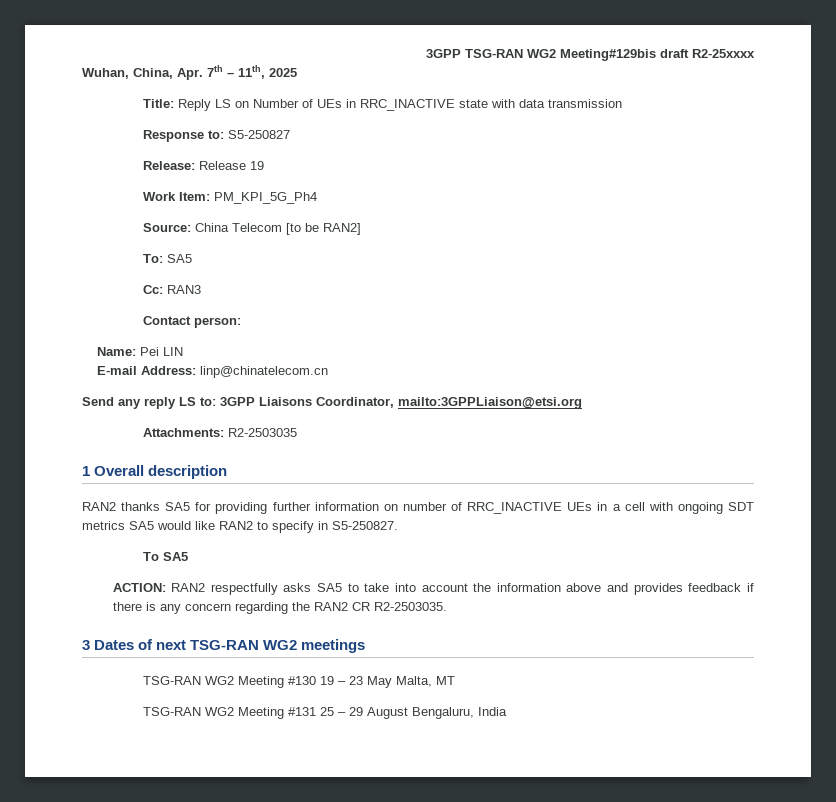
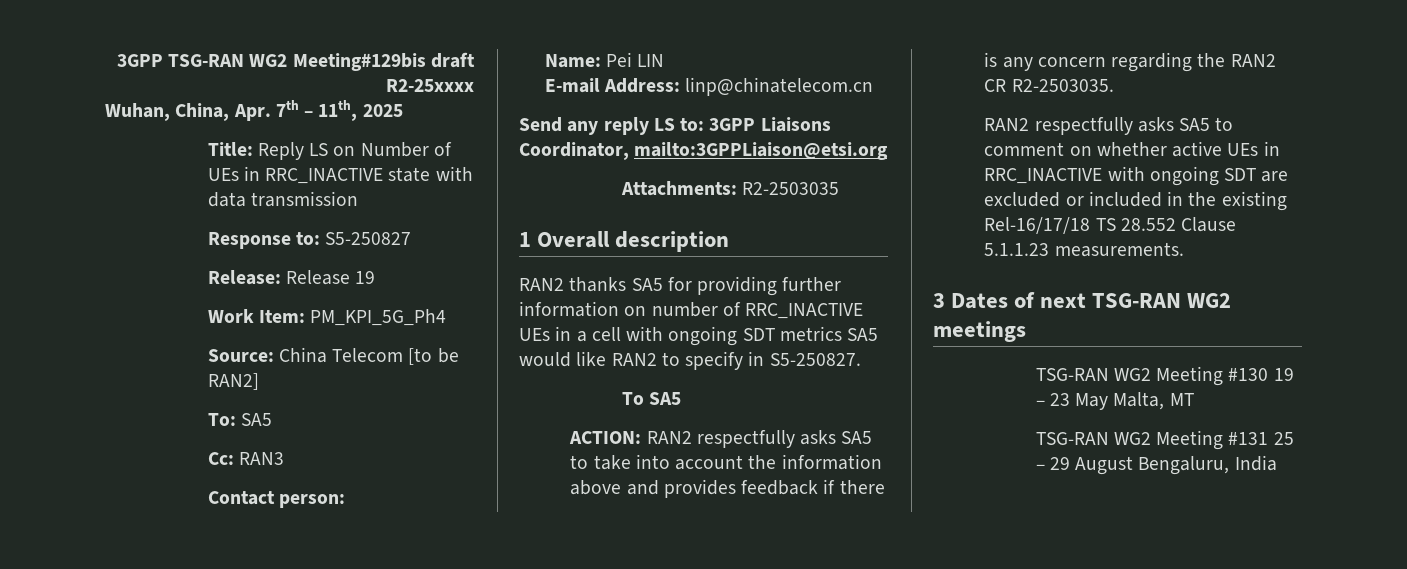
(447, 606) none -> [984,117,1234,135] [984,141,1280,157] [984,166,1289,186] [984,191,1287,211] [984,217,1237,234] [984,242,1184,257] // RAN2 respectfully asks SA5 to comment on whether active UEs in RRC_INACTIVE with ongoing SDT are excluded or included in the existing Rel-16/17/18 TS 28.552 Clause 5.1.1.23 measurements.

